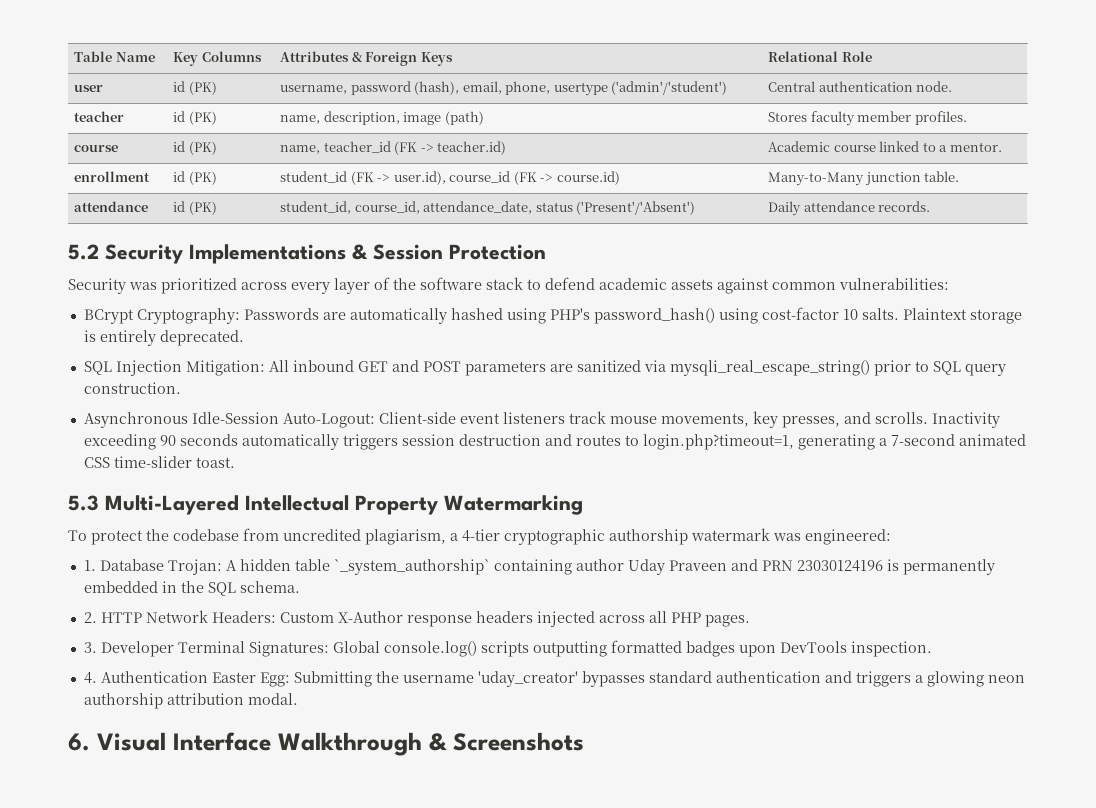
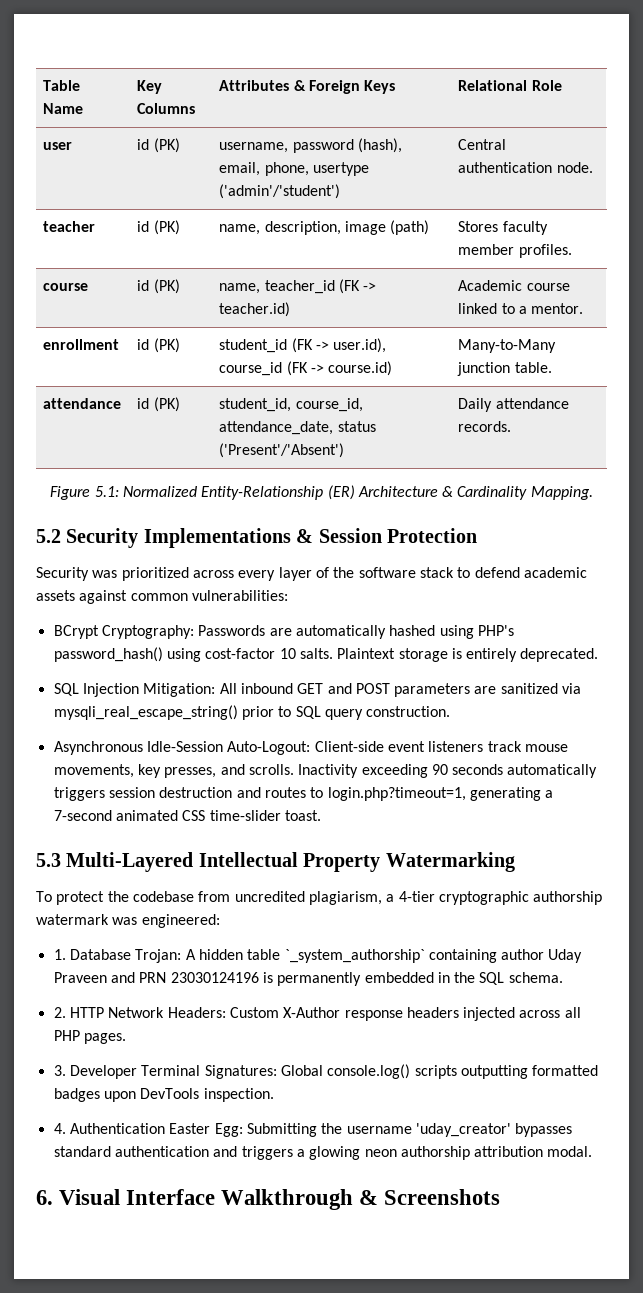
(931, 206) none -> [50,485,593,500] // Figure 5.1: Normalized Entity-Relationship (ER) Architecture & Cardinality Mapping.

